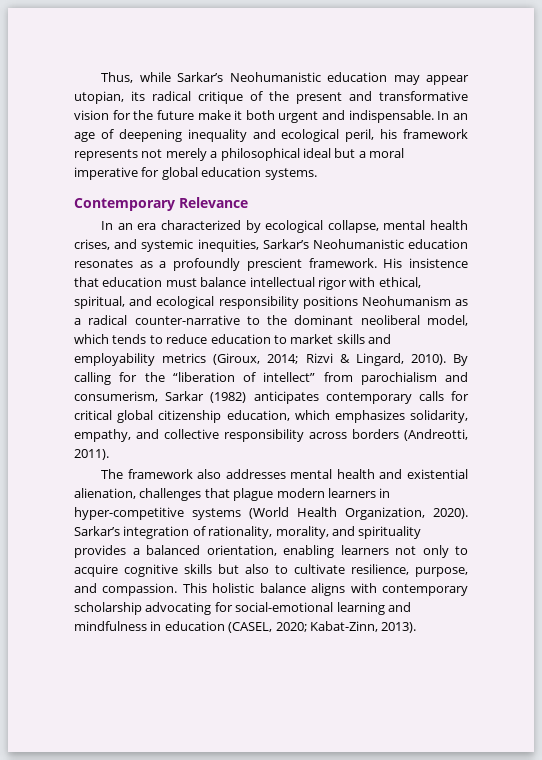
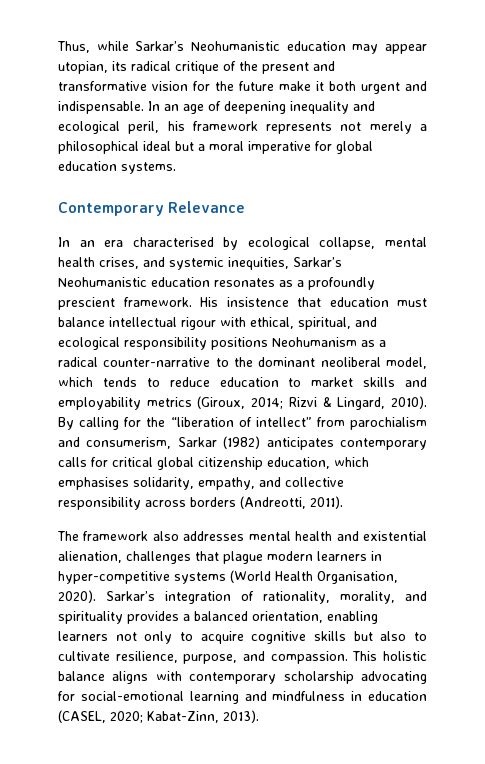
[160,220,241,230] characterized -> [132,237,214,247] characterised
[317,277,347,290] rigor -> [181,317,216,330] rigour
[334,410,405,423] emphasizes -> [58,477,129,490] emphasises
[345,507,425,520] Organization, -> [317,571,398,584] Organisation,

